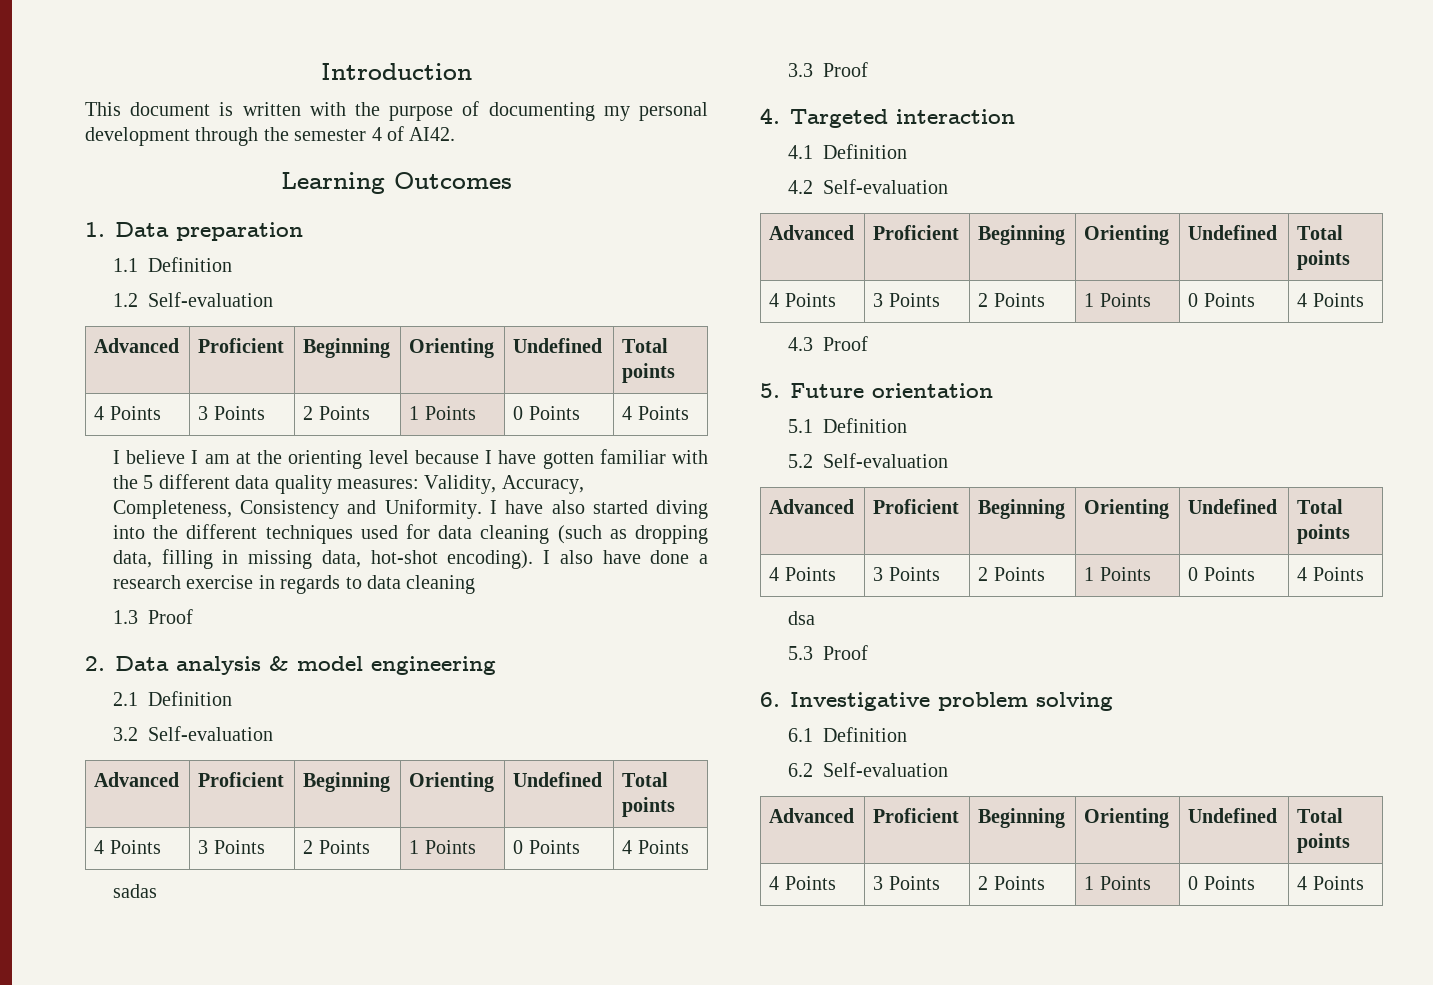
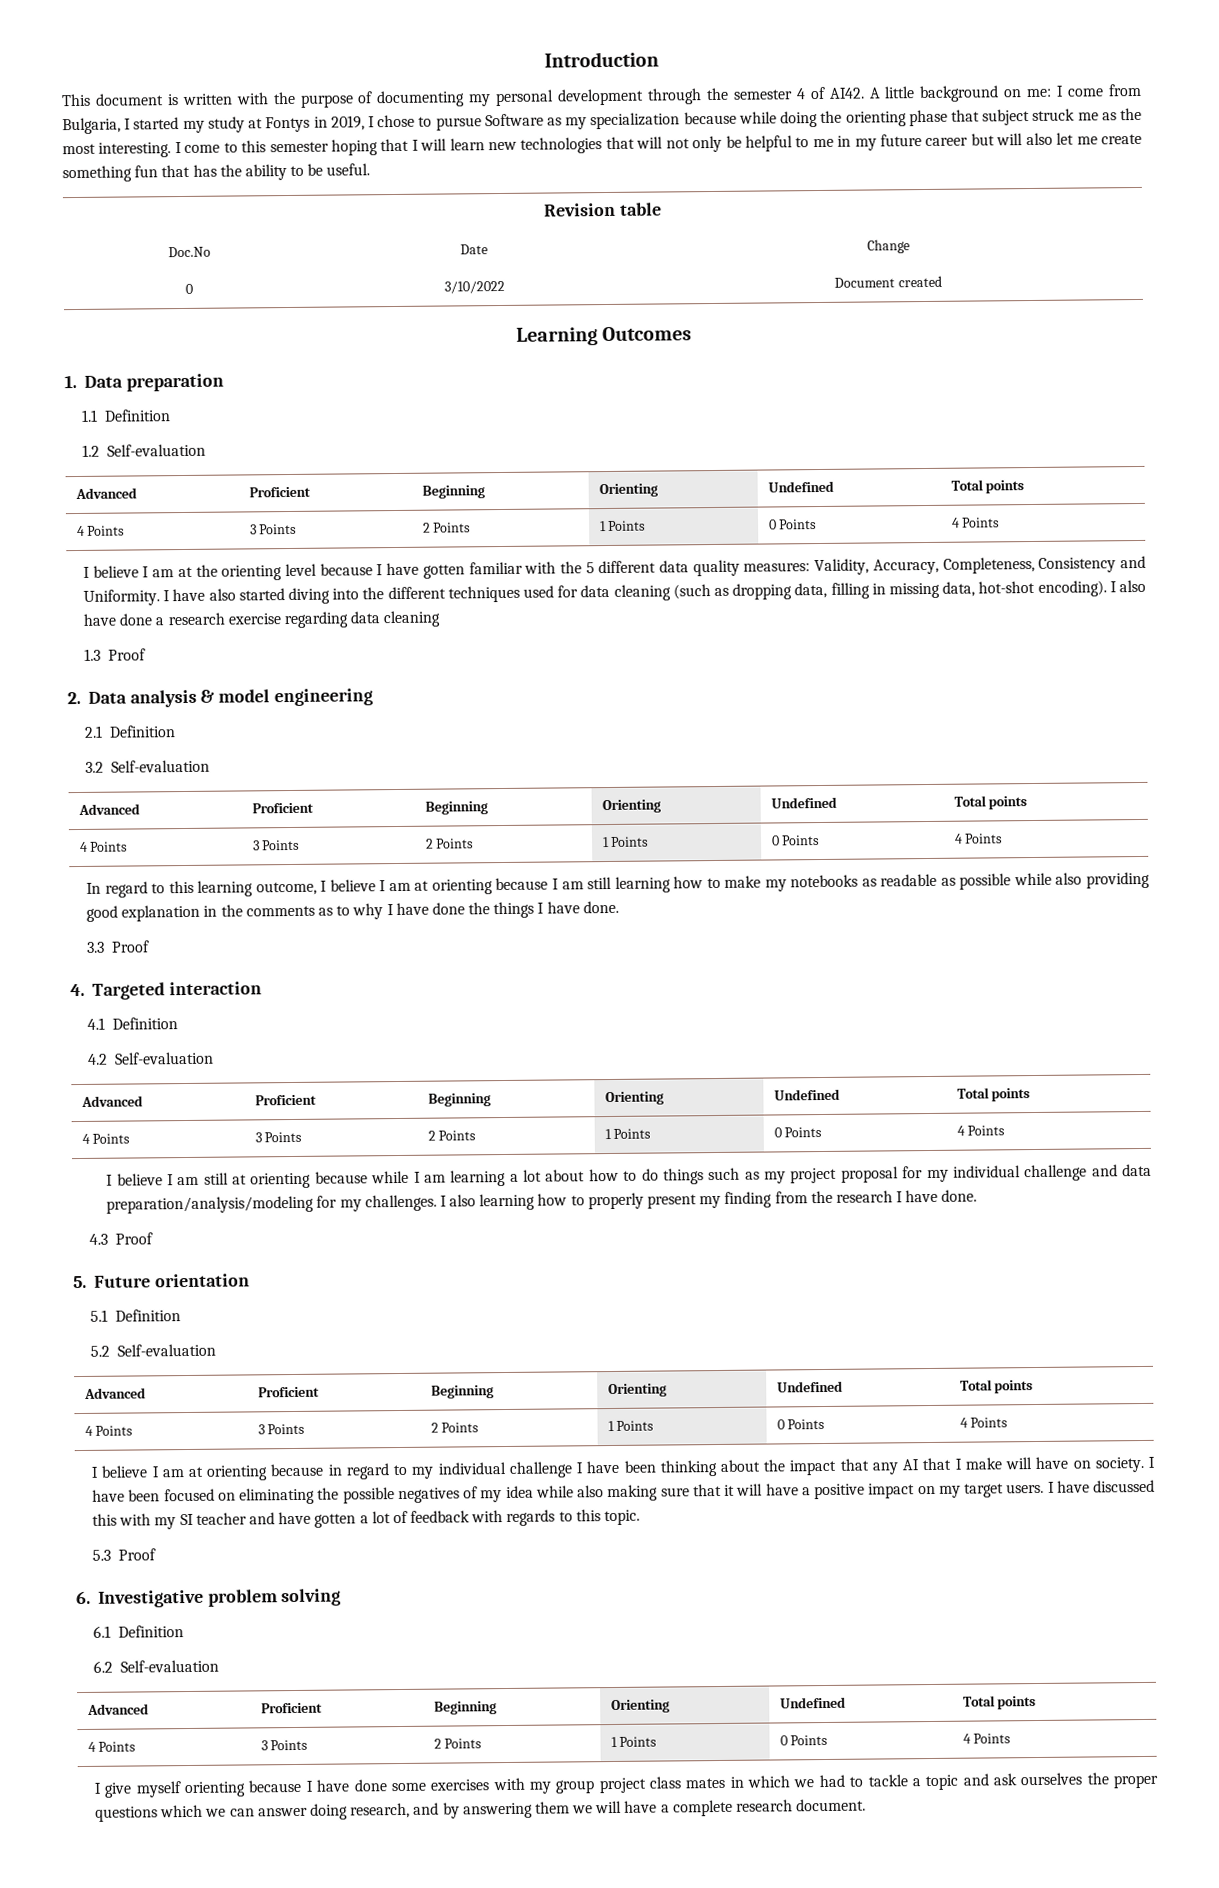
(456, 134) none -> [868,83,1142,103] [62,107,1142,135] [62,132,1142,158] [62,163,371,183] [544,202,662,217] [167,246,211,258] [460,244,488,255] [866,239,910,254] [185,283,193,294] [443,280,505,294] [834,275,942,288] A little background on me: I come from Bulgaria, I started my study at Fontys in 2019, I chose to pursue Software as my specialization because while doing the orienting phase that subject struck me as the most interesting. I come to this semester hoping that I will learn new technologies that will not only be helpful to me in my future career but will also let me create something fun that has the ability to be useful. // Revision table // Doc.No | Date | Change // 0 | 3/10/2022 | Document created
[258,575,362,594] in regards to -> [283,611,349,629] regarding
[112,884,157,898] sadas -> [86,871,1150,898] [86,900,619,922] In regard to this learning outcome, I believe I am at orienting because I am still learning how to make my notebooks as readable as possible while also providing good explanation in the comments as to why I have done the things I have done.
(1364, 300) none -> [106,1163,1152,1189] [106,1189,978,1214] // I believe I am still at orienting because while I am learning a lot about how to do things such as my project proposal for my individual challenge and data preparation/analysis/modeling for my challenges. I also learning how to properly present my finding from the research I have done.
[787,611,815,625] dsa -> [91,1456,1156,1481] [92,1479,1155,1505] [92,1509,641,1530] I believe I am at orienting because in regard to my individual challenge I have been thinking about the impact that any AI that I make will have on society. I have been focused on eliminating the possible negatives of my idea while also making sure that it will have a positive impact on my target users. I have discussed this with my SI teacher and have gotten a lot of feedback with regards to this topic.
(1364, 883) none -> [94,1772,1158,1798] [95,1798,867,1822] // I give myself orienting because I have done some exercises with my group project class mates in which we had to tackle a topic and ask ourselves the proper questions which we can answer doing research, and by answering them we will have a complete research document.

